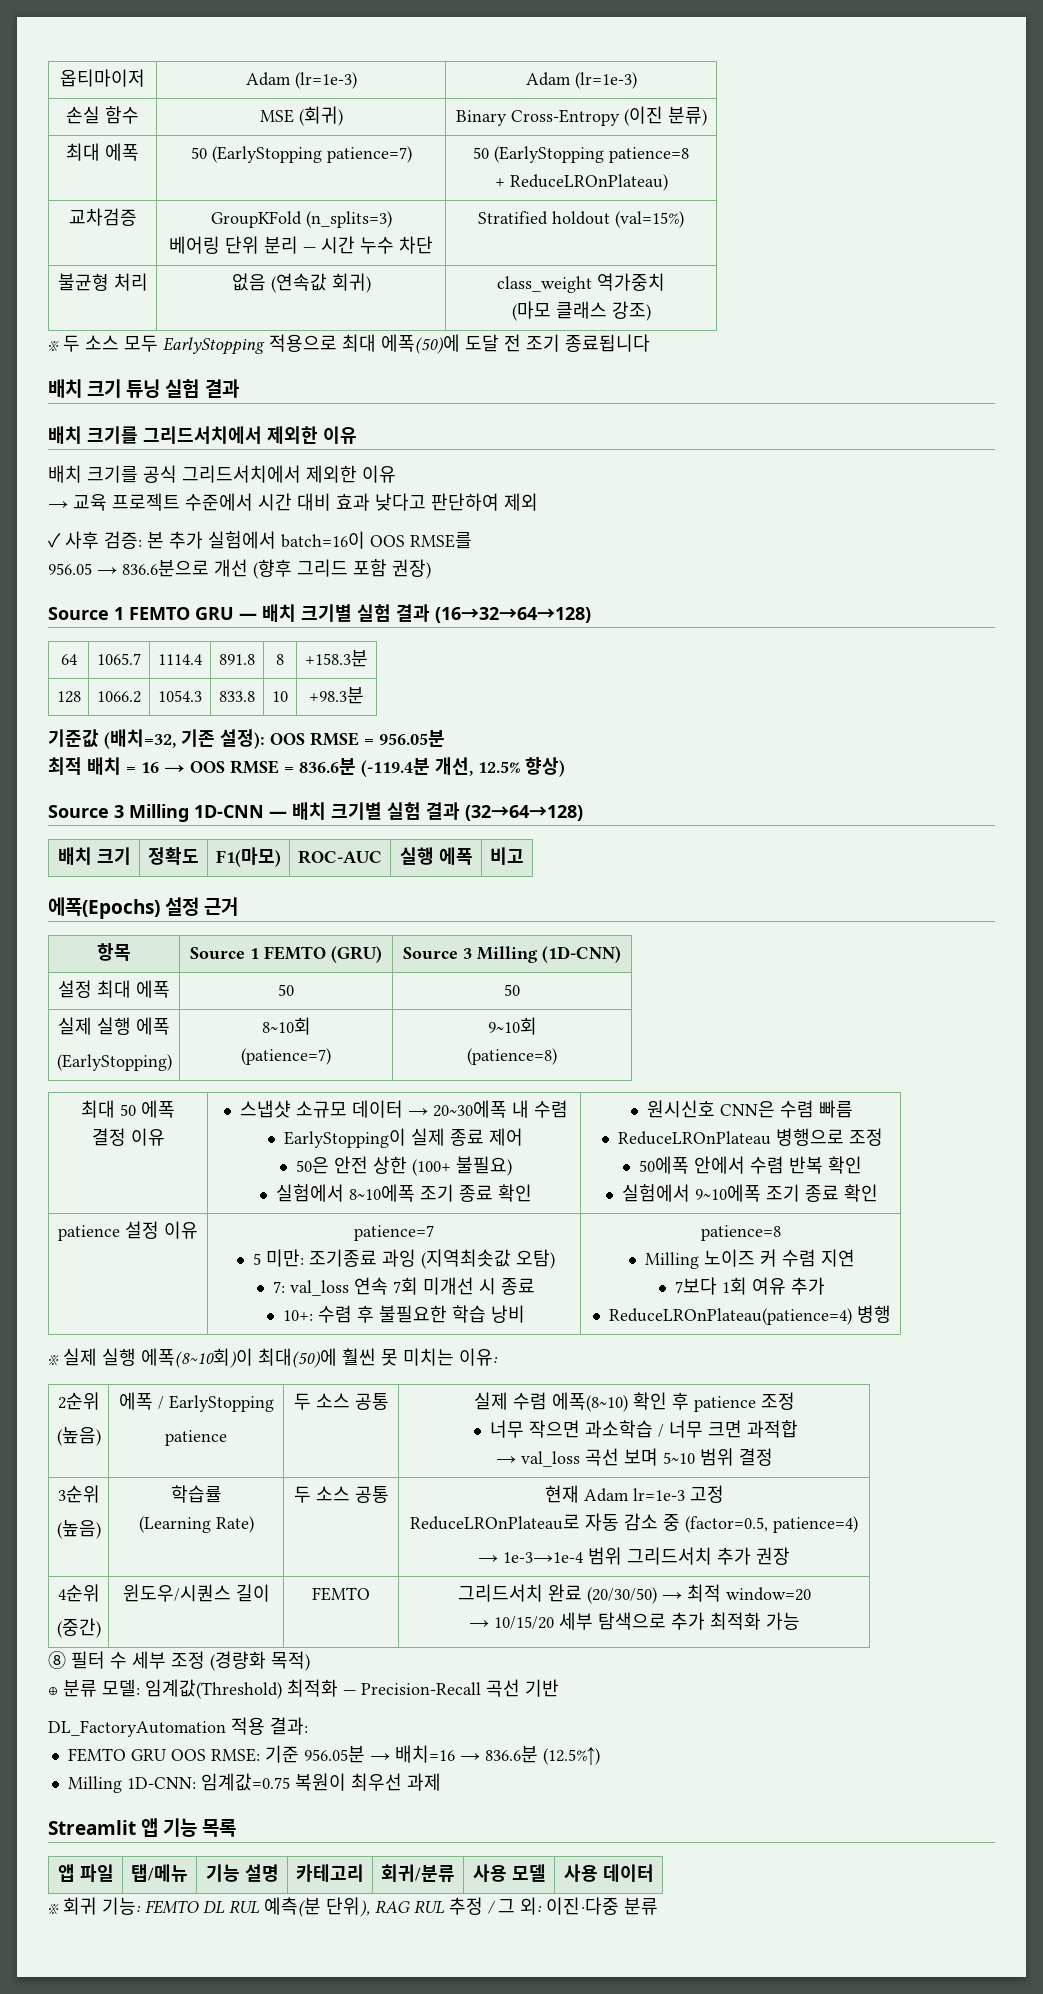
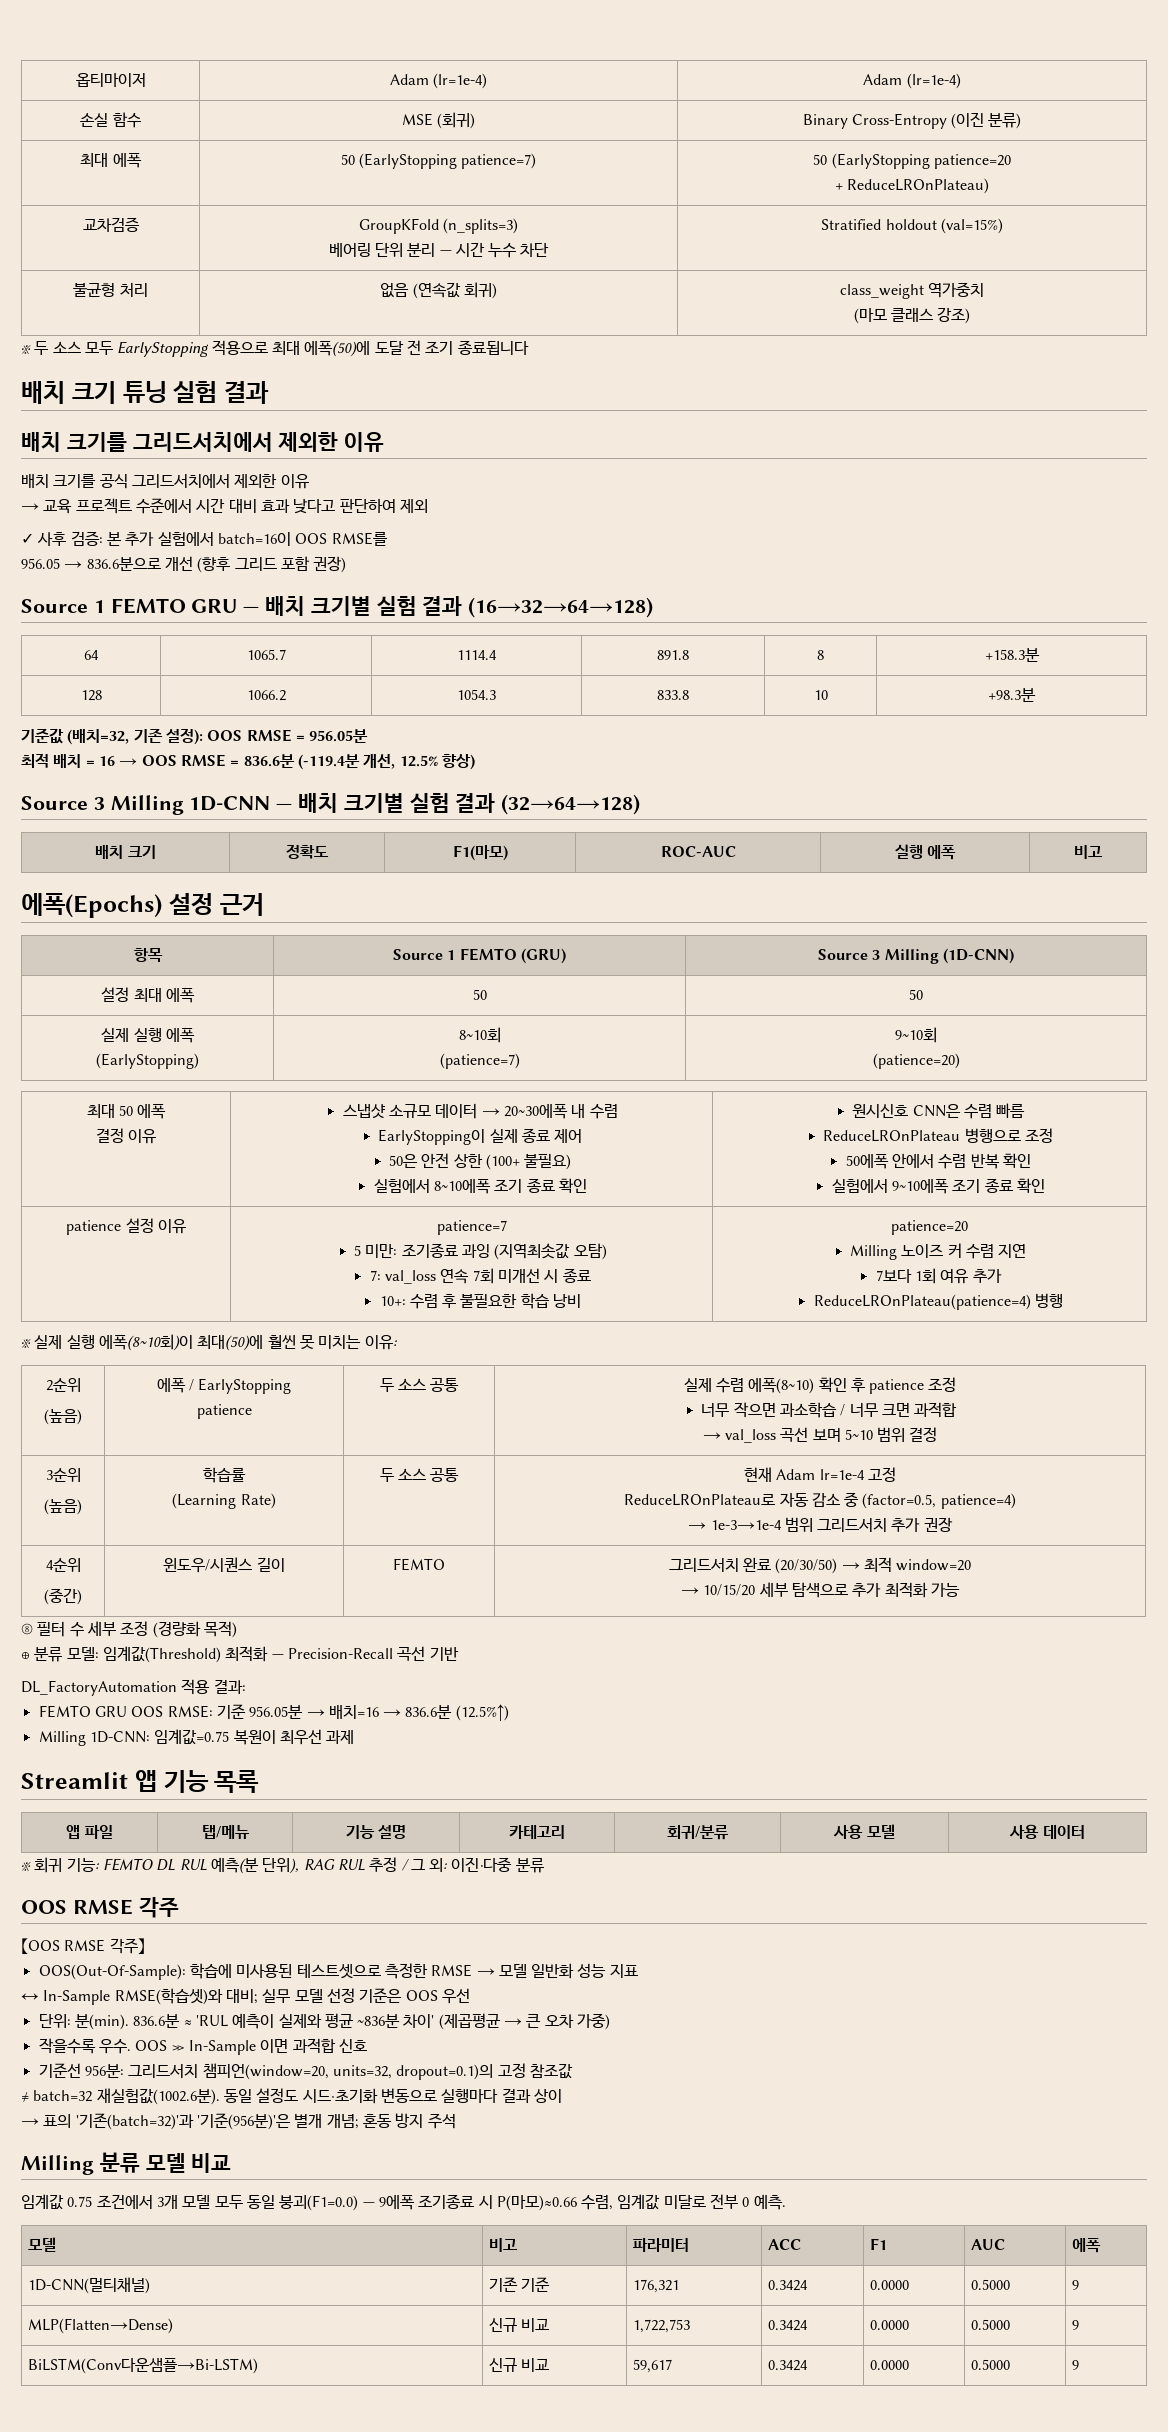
[294,72,357,89] [525,72,637,89] (lr=1e-3) | Adam (lr=1e-3) -> [433,73,488,89] [863,73,961,89] (lr=1e-4) | Adam (lr=1e-4)
[609,147,689,163] patience=8 -> [933,154,1011,169] patience=20
[467,1048,557,1065] (patience=8) -> [872,1053,960,1069] (patience=20)
[700,1225,781,1241] patience=8 -> [891,1220,968,1235] patience=20
[632,1488,685,1501] lr=1e-3 -> [819,1469,865,1480] lr=1e-4
(658, 1906) none -> [21,1897,179,1918] [21,1938,145,1955] [38,1963,638,1980] [21,1988,470,2005] [38,2013,611,2030] [38,2038,367,2055] [38,2063,573,2080] [21,2088,562,2105] [21,2113,456,2130] [21,2152,232,2175] [21,2194,786,2211] [27,2237,56,2252] [488,2238,517,2252] [632,2238,689,2252] [767,2239,801,2250] [869,2238,887,2250] [970,2239,1005,2250] [1071,2238,1101,2253] [27,2277,150,2294] [488,2277,551,2292] [632,2279,679,2293] [767,2280,808,2291] [869,2280,909,2290] [970,2279,1010,2290] [1071,2280,1079,2290] [27,2318,173,2334] [488,2318,550,2332] [632,2319,690,2333] [767,2320,808,2331] [869,2320,909,2330] [970,2319,1010,2330] [1071,2320,1079,2330] [27,2358,258,2374] [488,2358,550,2372] [632,2359,672,2373] [767,2360,808,2371] [869,2360,909,2370] [970,2359,1010,2370] [1071,2360,1079,2370] // OOS RMSE 각주 // 【OOS RMSE 각주】 // OOS(Out-Of-Sample): 학습에 미사용된 테스트셋으로 측정한 RMSE → 모델 일반화 성능 지표 // ↔ In-Sample RMSE(학습셋)와 대비; 실무 모델 선정 기준은 OOS 우선 // 단위: 분(min). 836.6분 ≈ 'RUL 예측이 실제와 평균 ~836분 차이' (제곱평균 → 큰 오차 가중) // 작을수록 우수. OOS ≫ In-Sample 이면 과적합 신호 // 기준선 956분: 그리드서치 챔피언(window=20, units=32, dropout=0.1)의 고정 참조값 // ≠ batch=32 재실험값(1002.6분). 동일 설정도 시드·초기화 변동으로 실행마다 결과 상이 // → 표의 '기존(batch=32)'과 '기준(956분)'은 별개 개념; 혼동 방지 주석 // Milling 분류 모델 비교 // 임계값 0.75 조건에서 3개 모델 모두 동일 붕괴(F1=0.0) — 9에폭 조기종료 시 P(마모)≈0.66 수렴, 임계값 미달로 전부 0 예측. // 모델 | 비고 | 파라미터 | ACC | F1 | AUC | 에폭 // 1D-CNN(멀티채널) | 기존 기준 | 176,321 | 0.3424 | 0.0000 | 0.5000 | 9 // MLP(Flatten→Dense) | 신규 비교 | 1,722,753 | 0.3424 | 0.0000 | 0.5000 | 9 // BiLSTM(Conv다운샘플→Bi-LSTM) | 신규 비교 | 59,617 | 0.3424 | 0.0000 | 0.5000 | 9

